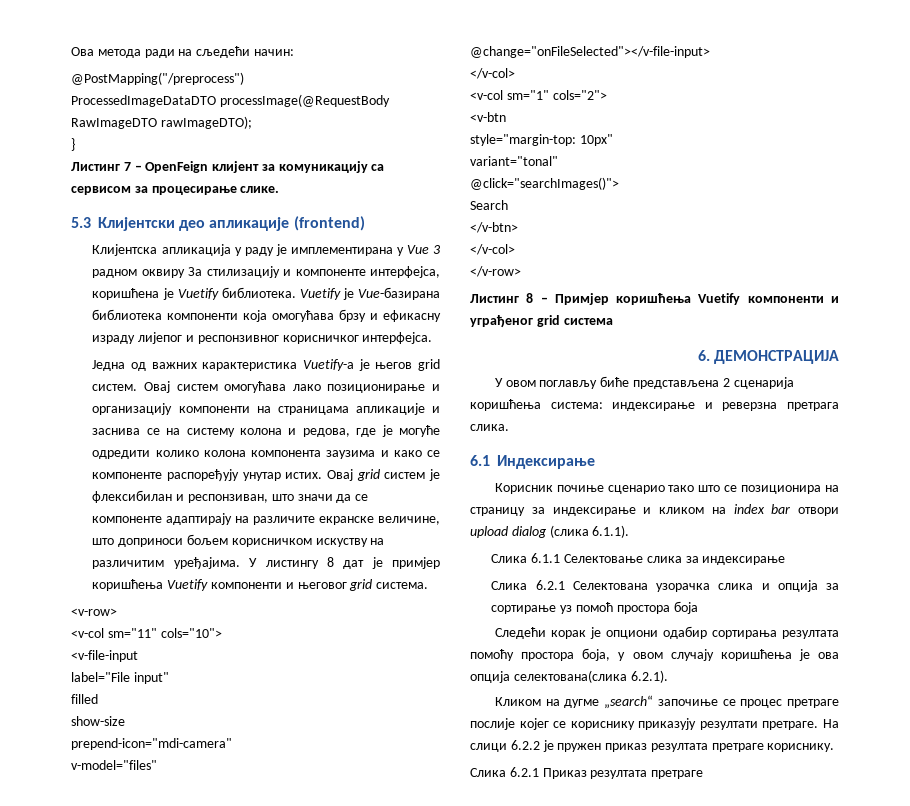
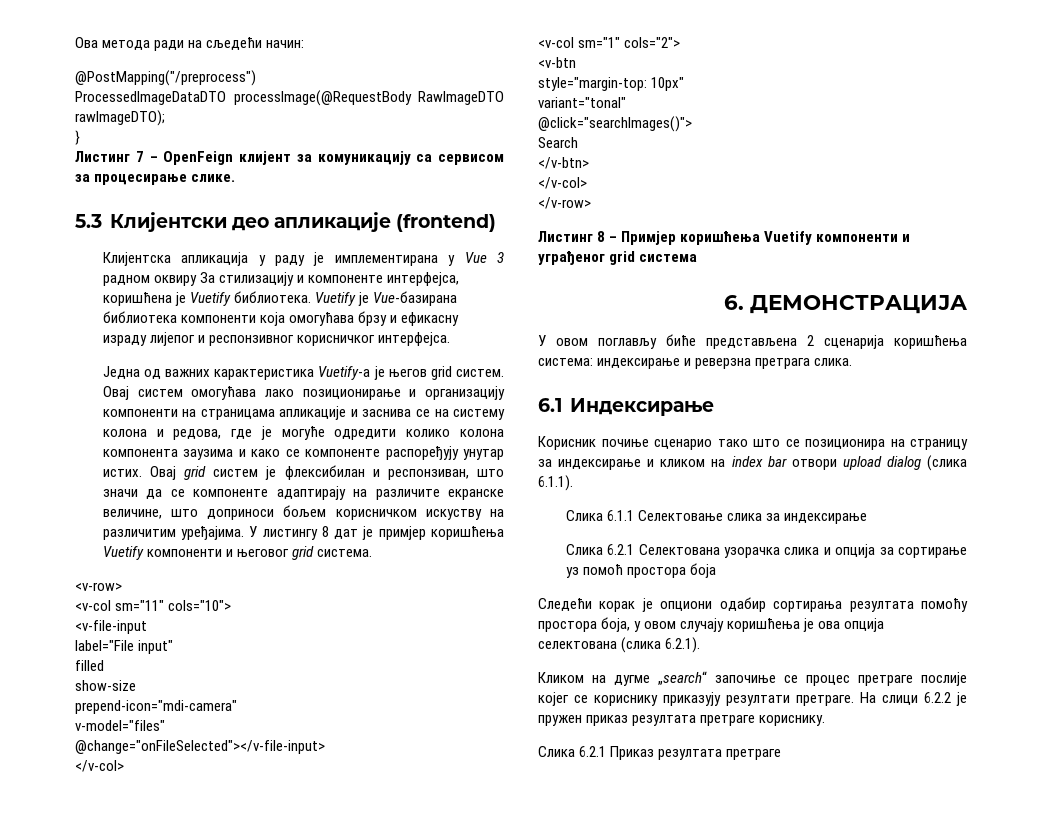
[513,670,627,683] селектована(слика -> [538,637,662,653] селектована (слика

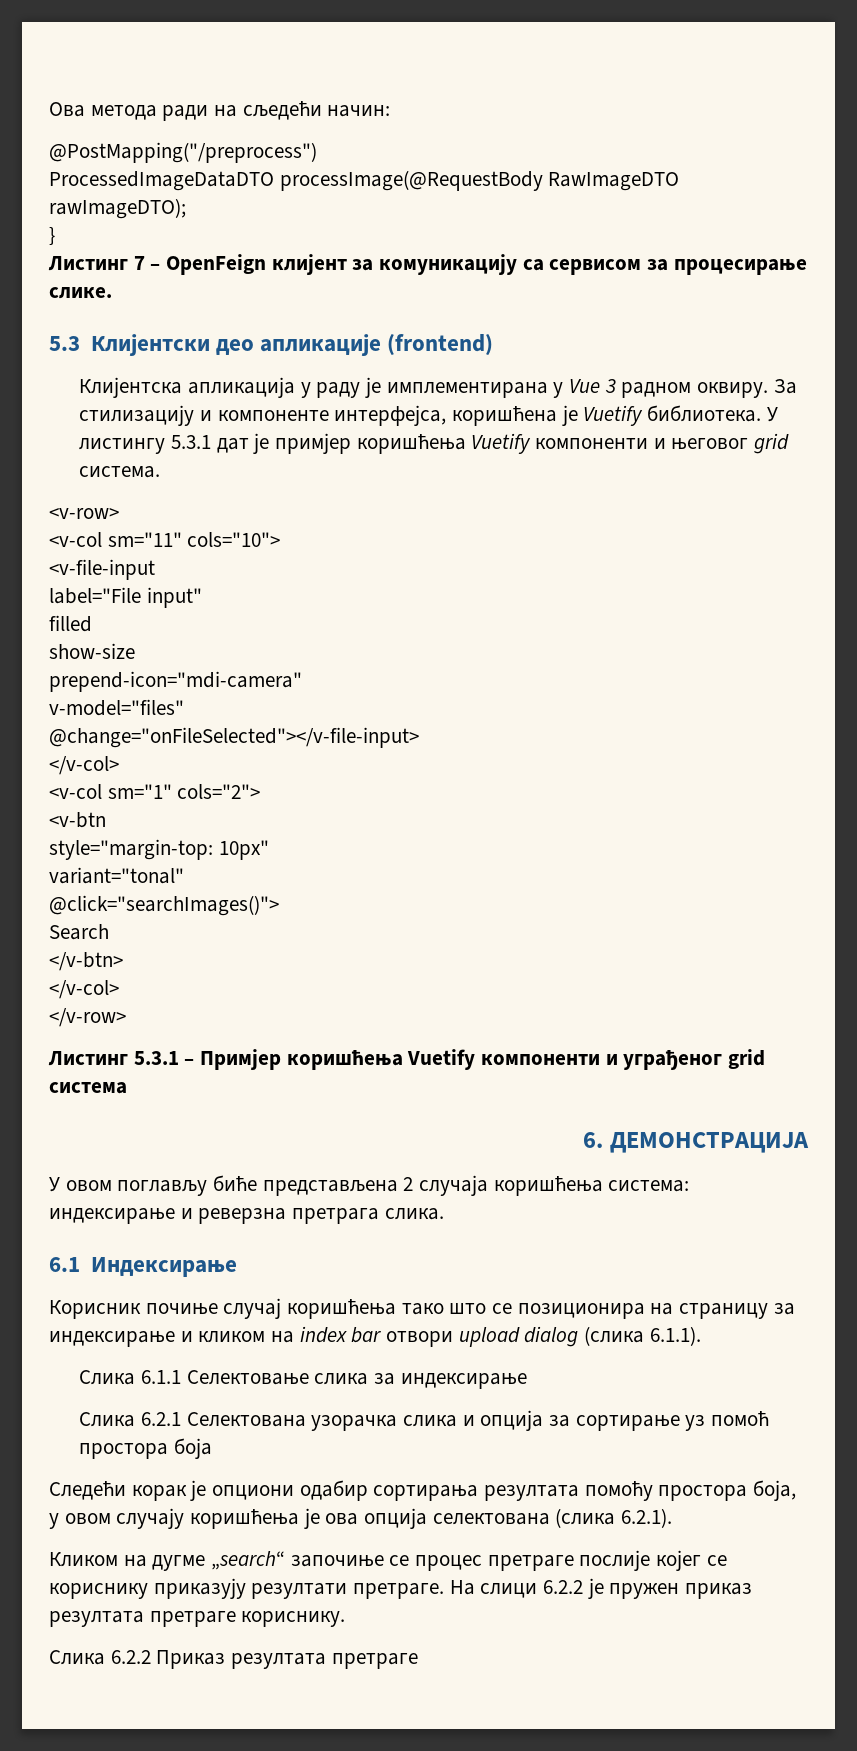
[154,275,198,286] оквиру -> [697,382,769,398] оквиру.
[315,291,458,306] [102,311,460,326] [102,332,451,346] [102,366,504,380] [102,386,505,400] [102,406,505,420] [102,426,504,440] [102,446,505,460] [102,465,504,480] [102,486,505,500] [102,505,504,520] [102,526,245,540] Vuetify је Vue-базирана библиотека компоненти која омогућава брзу и ефикасну израду лијепог и респонзивног корисничког интерфејса. // Једна од важних карактеристика Vuetify-а је његов grid систем. Овај систем омогућава лако позиционирање и организацију компоненти на страницама апликације и заснива се на систему колона и редова, где је могуће одредити колико колона компонента заузима и како се компоненте распоређују унутар истих. Овај grid систем је флексибилан и респонзиван, што значи да се компоненте адаптирају на различите екранске величине, што доприноси бољем корисничком искуству на различитим уређајима. -> (762, 413) none
[321,526,329,537] 8 -> [171,435,212,449] 5.3.1
[597,231,606,242] 8 -> [133,1051,179,1065] 5.3.1
[824,335,884,349] сценарија -> [419,1175,489,1196] случаја
[654,439,712,450] сценарио -> [223,1298,397,1319] случај коришћења
[579,746,607,757] 6.2.1 -> [110,1650,151,1664] 6.2.2

